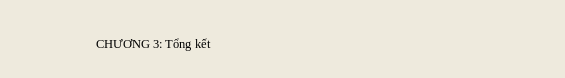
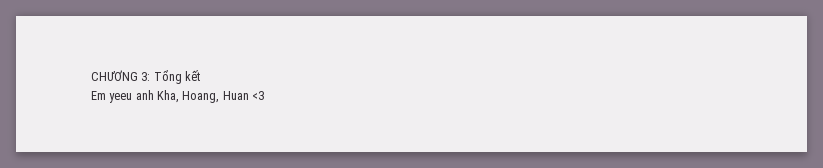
(211, 43) none -> [90,90,265,103] // Em yeeu anh Kha, Hoang, Huan <3

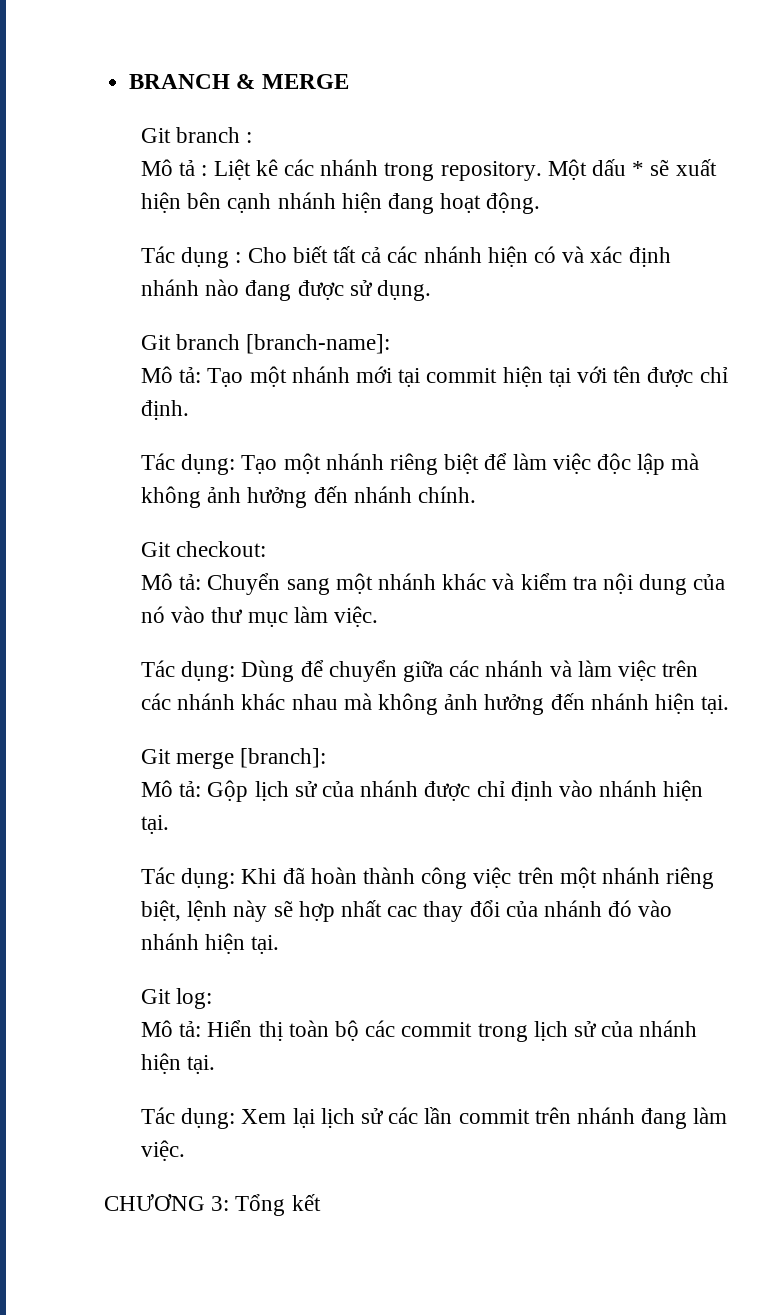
[90,70,200,84] [90,90,265,103] CHƯƠNG 3: Tổng kết // Em yeeu anh Kha, Hoang, Huan <3 -> [129,74,349,89] [140,127,253,143] [140,159,717,181] [140,192,541,214] [140,246,671,268] [140,279,431,301] [140,334,391,354] [140,366,728,387] [140,400,189,420] [140,453,700,475] [140,486,476,508] [140,541,267,557] [140,573,726,595] [140,606,378,627] [140,660,699,682] [140,693,730,715] [140,748,327,769] [140,780,704,802] [140,815,169,834] [140,867,715,889] [140,900,673,922] [140,933,280,954] [140,988,213,1009] [140,1020,698,1042] [140,1053,216,1074] [140,1107,728,1129] [140,1140,185,1161] [103,1194,321,1216] BRANCH & MERGE // Git branch : // Mô tả : Liệt kê các nhánh trong repository. Một dấu * sẽ xuất hiện bên cạnh nhánh hiện đang hoạt động. // Tác dụng : Cho biết tất cả các nhánh hiện có và xác định nhánh nào đang được sử dụng. // Git branch [branch-name]: // Mô tả: Tạo một nhánh mới tại commit hiện tại với tên được chỉ định. // Tác dụng: Tạo một nhánh riêng biệt để làm việc độc lập mà không ảnh hưởng đến nhánh chính. // Git checkout: // Mô tả: Chuyển sang một nhánh khác và kiểm tra nội dung của nó vào thư mục làm việc. // Tác dụng: Dùng để chuyển giữa các nhánh và làm việc trên các nhánh khác nhau mà không ảnh hưởng đến nhánh hiện tại. // Git merge [branch]: // Mô tả: Gộp lịch sử của nhánh được chỉ định vào nhánh hiện tại. // Tác dụng: Khi đã hoàn thành công việc trên một nhánh riêng biệt, lệnh này sẽ hợp nhất cac thay đổi của nhánh đó vào nhánh hiện tại. // Git log: // Mô tả: Hiển thị toàn bộ các commit trong lịch sử của nhánh hiện tại. // Tác dụng: Xem lại lịch sử các lần commit trên nhánh đang làm việc. // CHƯƠNG 3: Tổng kết

